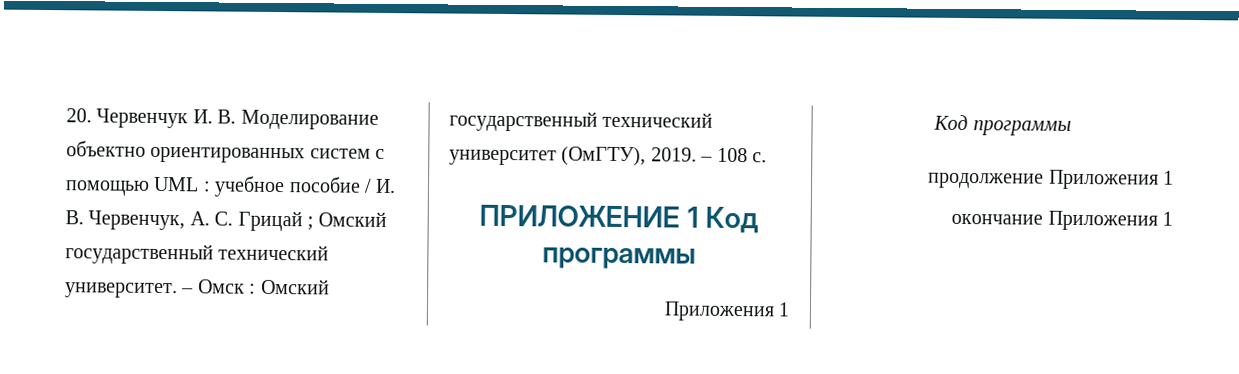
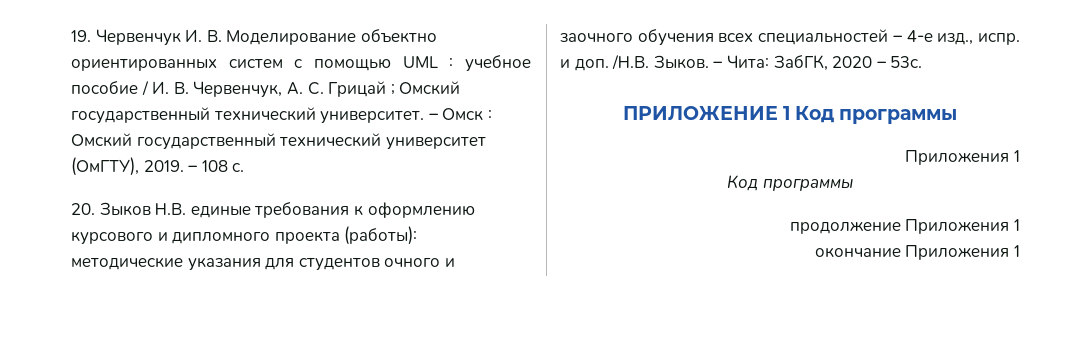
[66,108,92,123] 20. -> [71,30,91,42] 19.
(767, 157) none -> [71,202,475,218] [71,226,418,245] [71,257,455,271] [560,29,1020,46] [560,54,923,71] // 20. Зыков Н.В. единые требования к оформлению курсового и дипломного проекта (работы): методические указания для студентов очного и заочного обучения всех специальностей – 4-е изд., испр. и доп. /Н.В. Зыков. – Чита: ЗабГК, 2020 – 53с.

